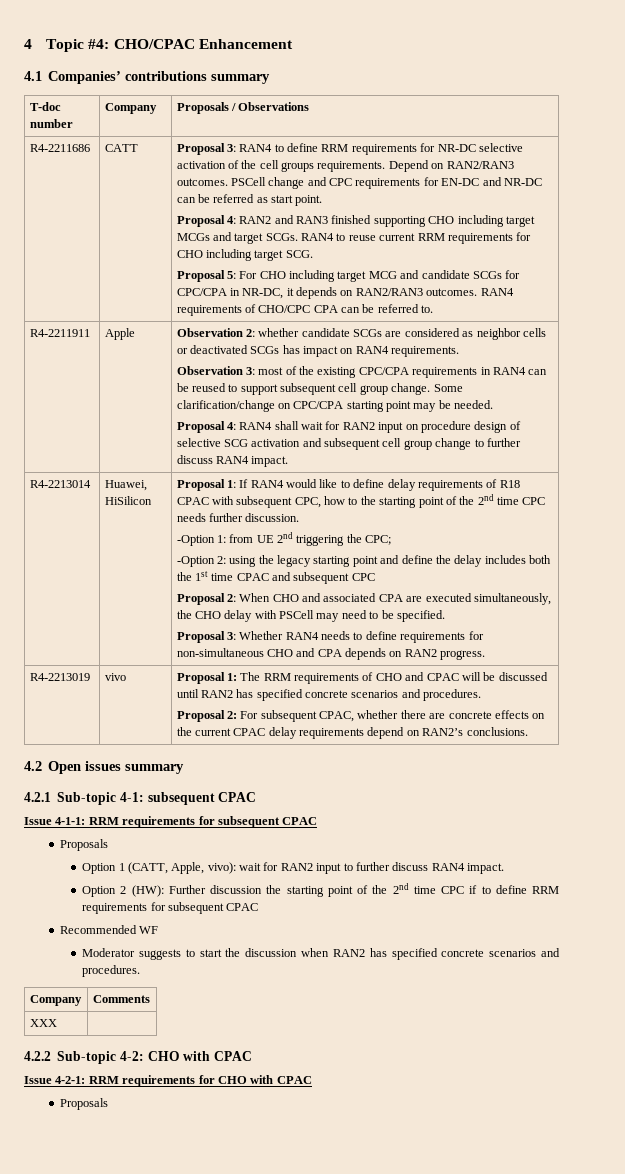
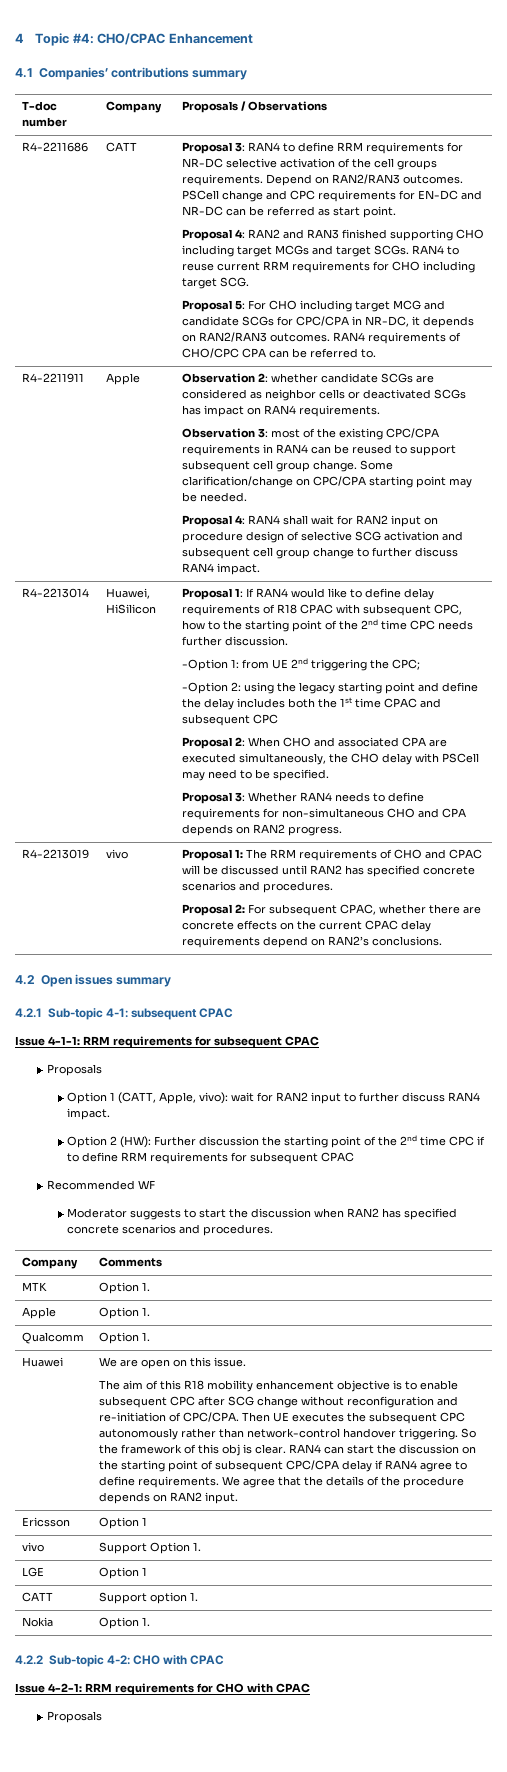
[29,1019,57,1027] XXX | -> [22,1282,48,1291] [99,1282,151,1294] [22,1307,57,1319] [99,1307,151,1319] [22,1332,85,1344] [99,1332,151,1344] [22,1357,64,1367] [99,1357,247,1369] [99,1380,459,1392] [99,1396,459,1408] [99,1412,466,1424] [99,1428,477,1440] [99,1444,477,1456] [99,1460,468,1472] [99,1476,465,1488] [99,1492,239,1504] [22,1517,71,1527] [99,1517,148,1529] [22,1542,45,1552] [99,1542,202,1554] [22,1567,45,1577] [99,1567,148,1579] [22,1592,54,1602] [99,1592,199,1604] [22,1617,54,1627] [99,1617,151,1629] MTK | Option 1. // Apple | Option 1. // Qualcomm | Option 1. // Huawei | We are open on this issue. // The aim of this R18 mobility enhancement objective is to enable subsequent CPC after SCG change without reconfiguration and re-initiation of CPC/CPA. Then UE executes the subsequent CPC autonomously rather than network-control handover triggering. So the framework of this obj is clear. RAN4 can start the discussion on the starting point of subsequent CPC/CPA delay if RAN4 agree to define requirements. We agree that the details of the procedure depends on RAN2 input. // Ericsson | Option 1 // vivo | Support Option 1. // LGE | Option 1 // CATT | Support option 1. // Nokia | Option 1.

